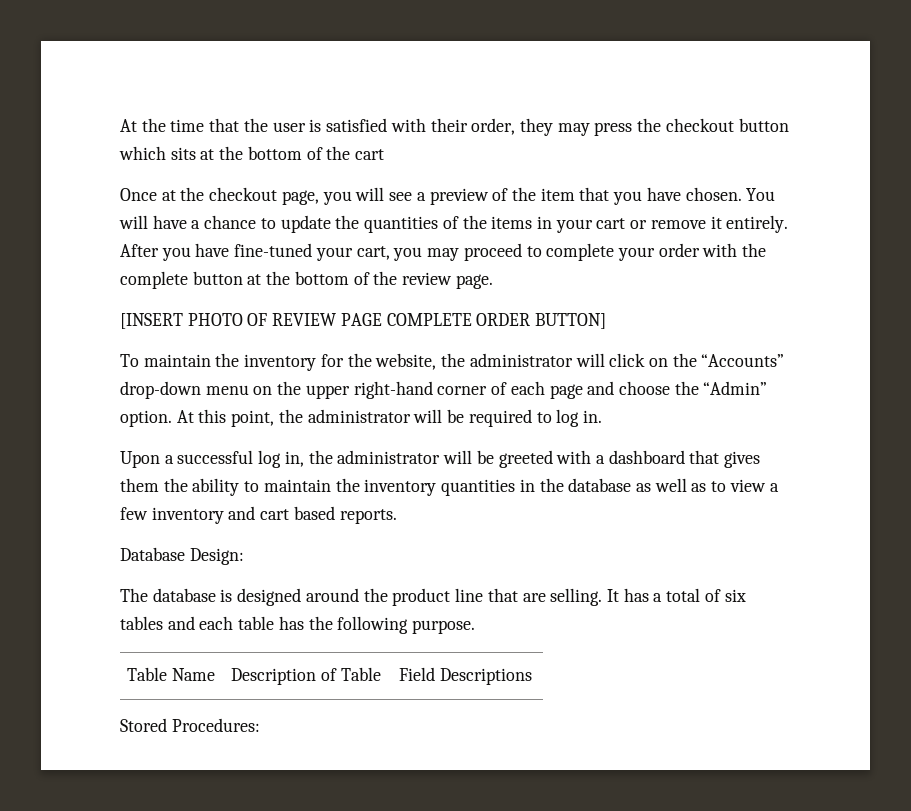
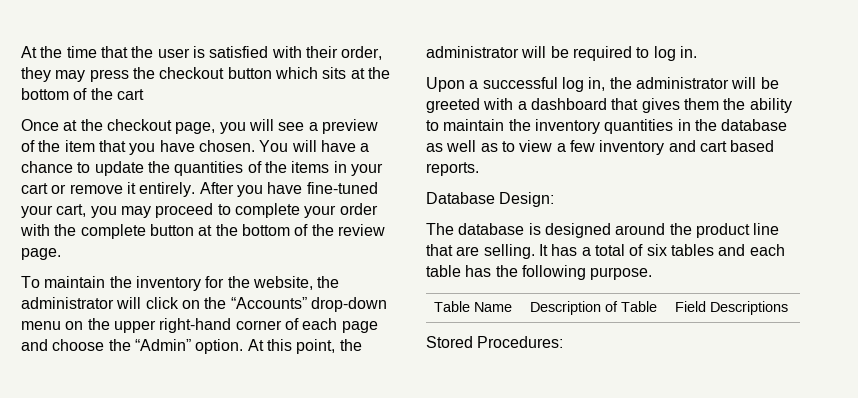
[120,313,607,329] // [INSERT PHOTO OF REVIEW PAGE COMPLETE ORDER BUTTON] -> (61, 254) none

